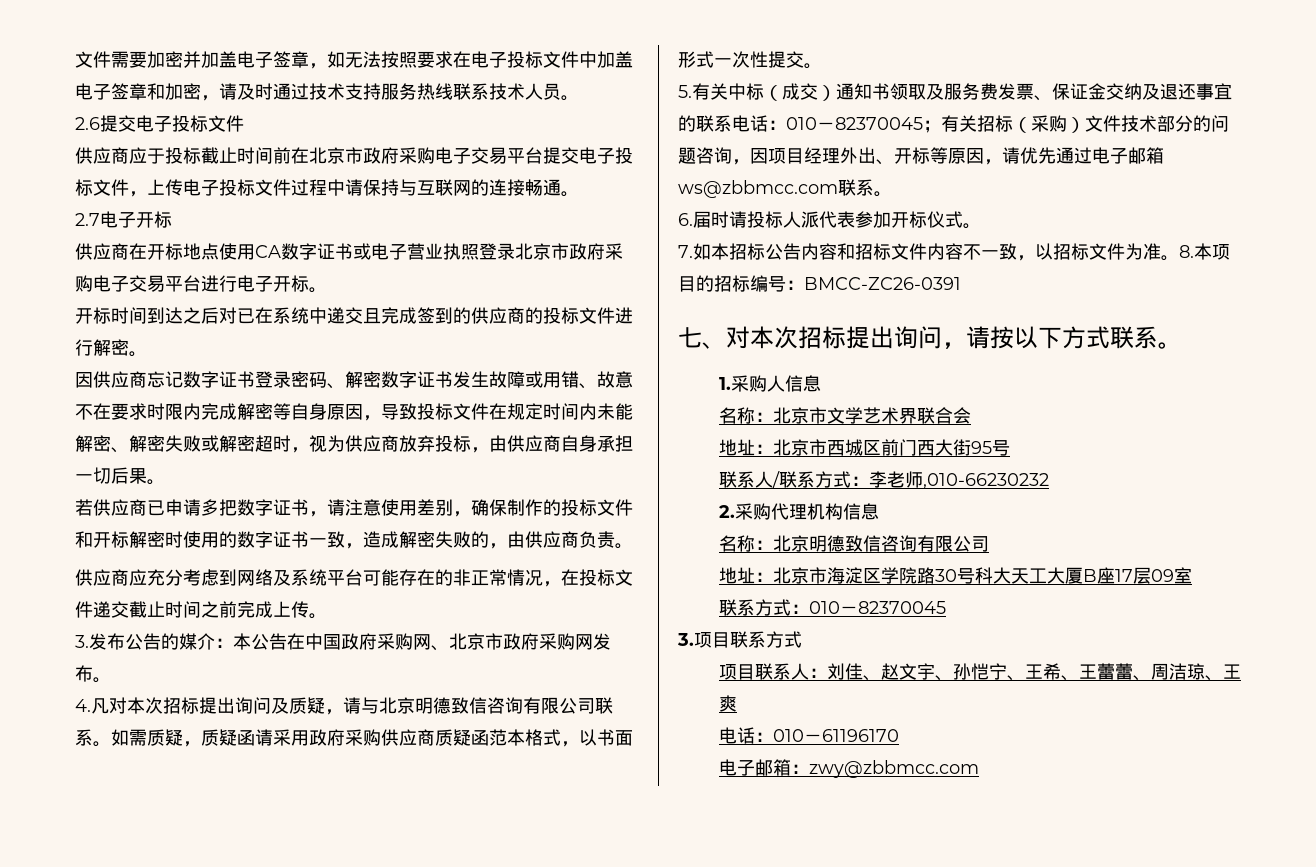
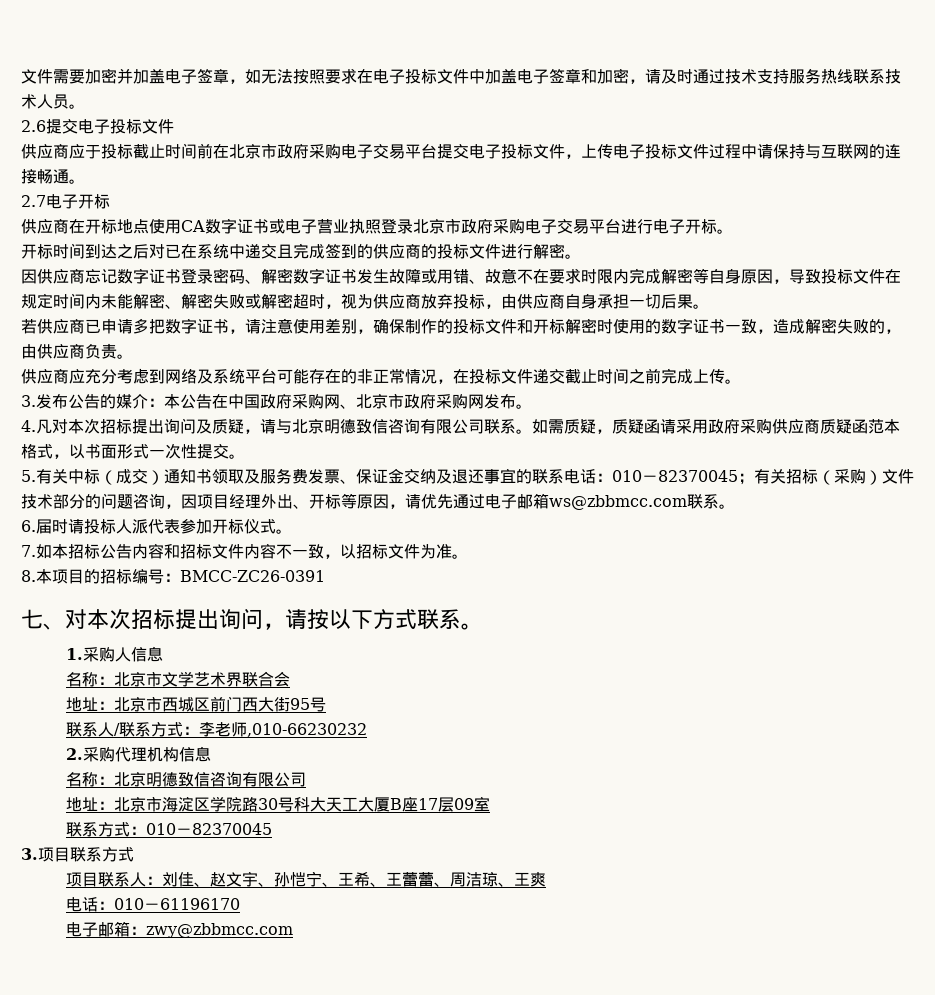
(1179, 258) none -> (468, 556) //

